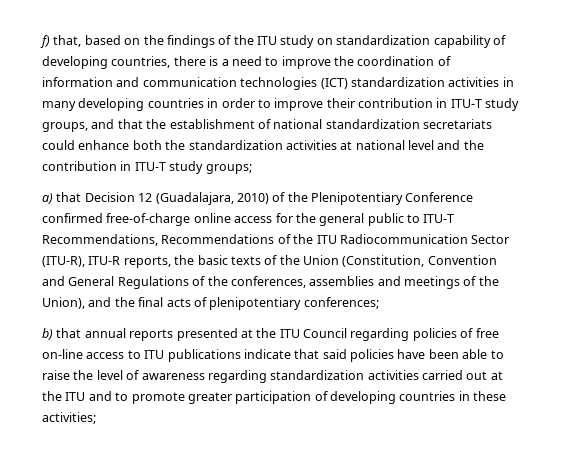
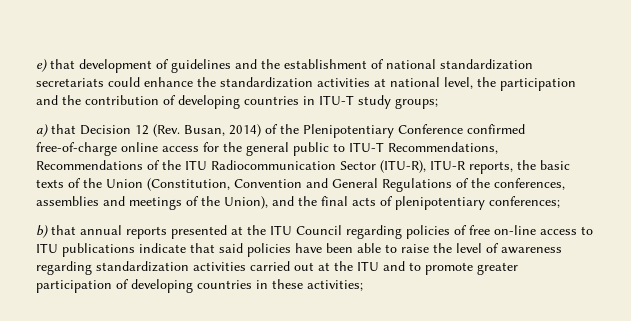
[40,35,506,48] [42,56,451,69] [42,77,514,90] [42,98,520,111] [42,119,143,132] f) that, based on the findings of the ITU study on standardization capability of developing countries, there is a need to improve the coordination of information and communication technologies (ICT) standardization activities in many developing countries in order to improve their contribution in ITU-T study groups, and that -> [36,59,257,73] e) that development of guidelines and
[132,140,162,150] both -> (193, 82) none
[408,140,484,150] [42,161,117,171] level and the contribution -> [444,77,576,91] [36,95,299,109] level, the participation and the contribution of developing countries
[155,192,269,205] (Guadalajara, 2010) -> [153,124,261,137] (Rev. Busan, 2014)

